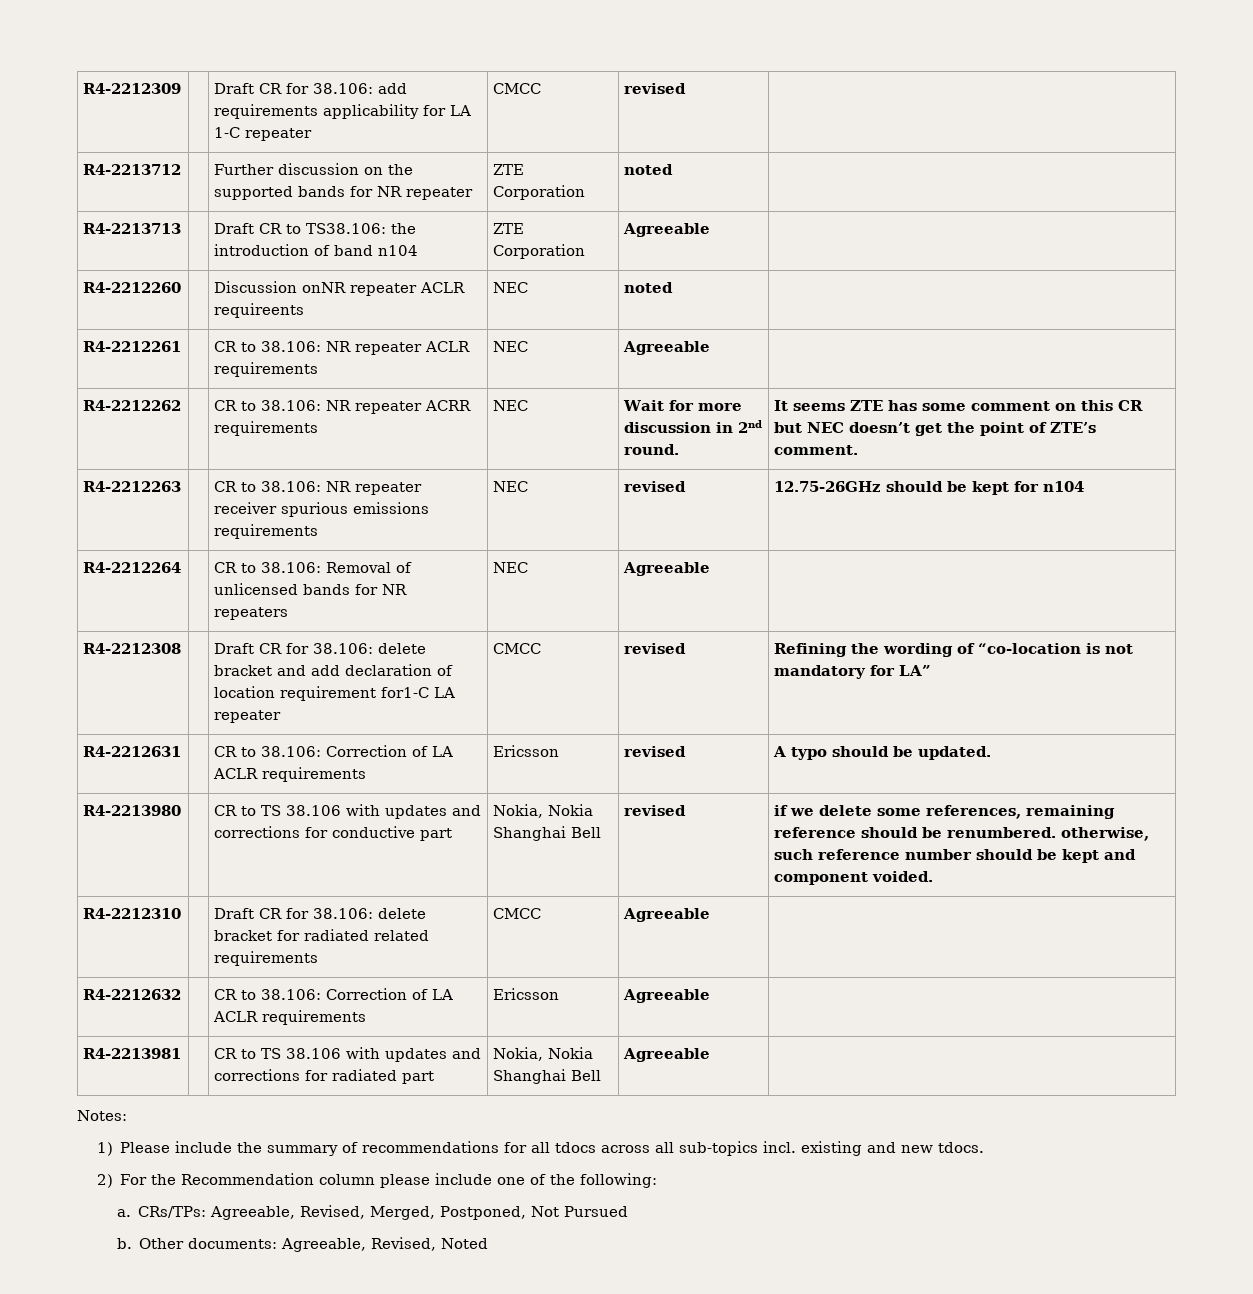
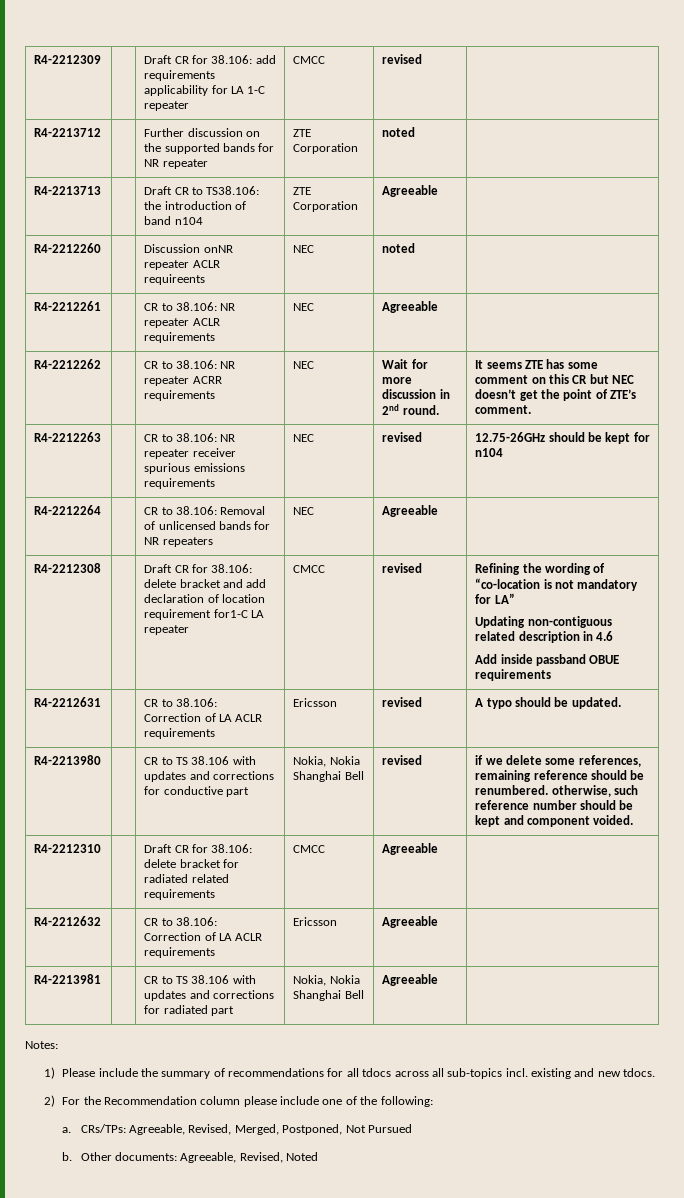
(932, 670) none -> [475,616,612,628] [475,631,614,643] [475,654,620,666] [475,669,552,681] // Updating non-contiguous related description in 4.6 // Add inside passband OBUE requirements

